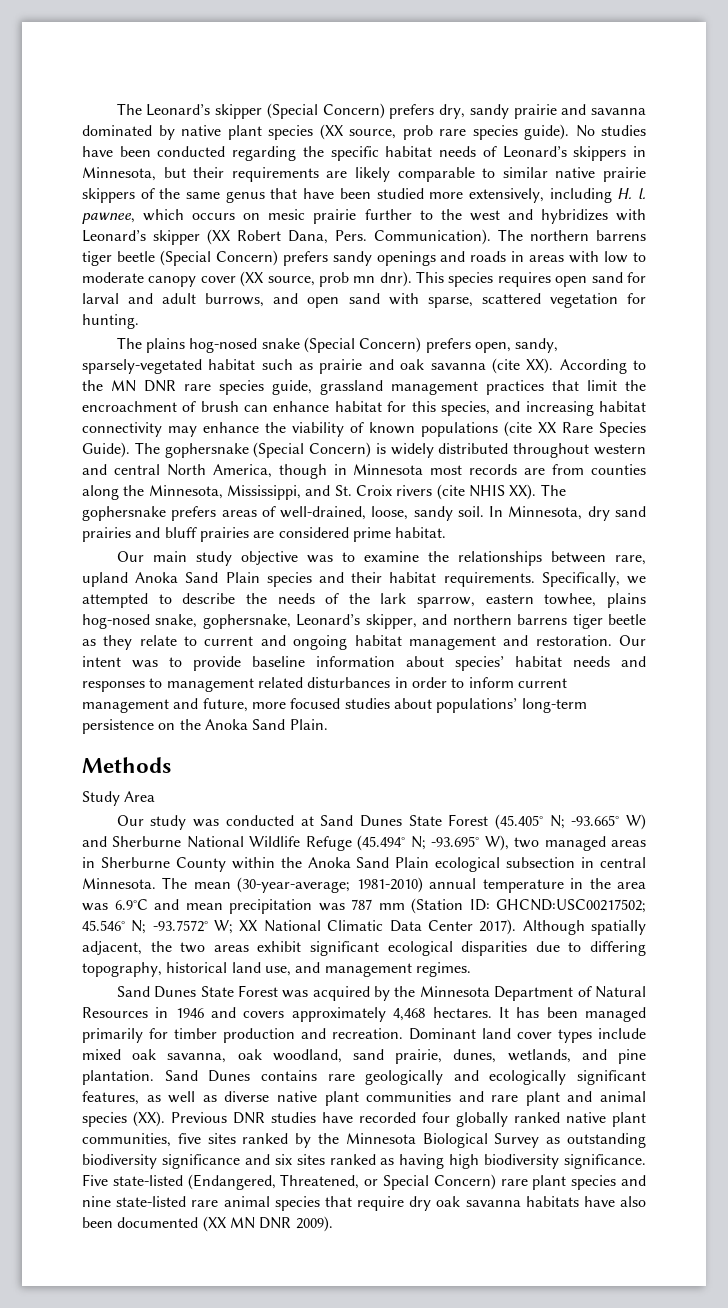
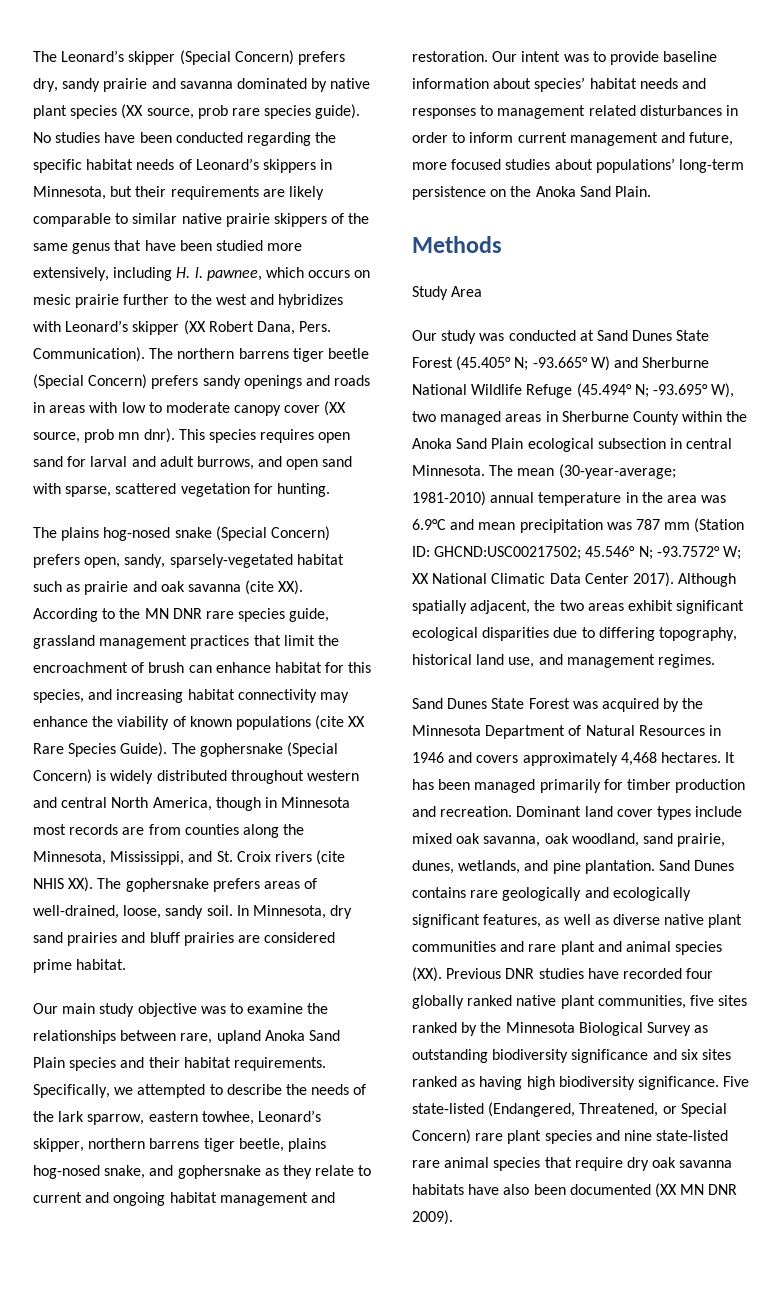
[606,593,646,608] [82,614,647,629] plains hog-nosed snake, gophersnake, Leonard’s skipper, and northern barrens tiger beetle -> [257,1110,321,1122] [33,1138,326,1152] [33,1165,261,1179] Leonard’s skipper, northern barrens tiger beetle, plains hog-nosed snake, and gophersnake

